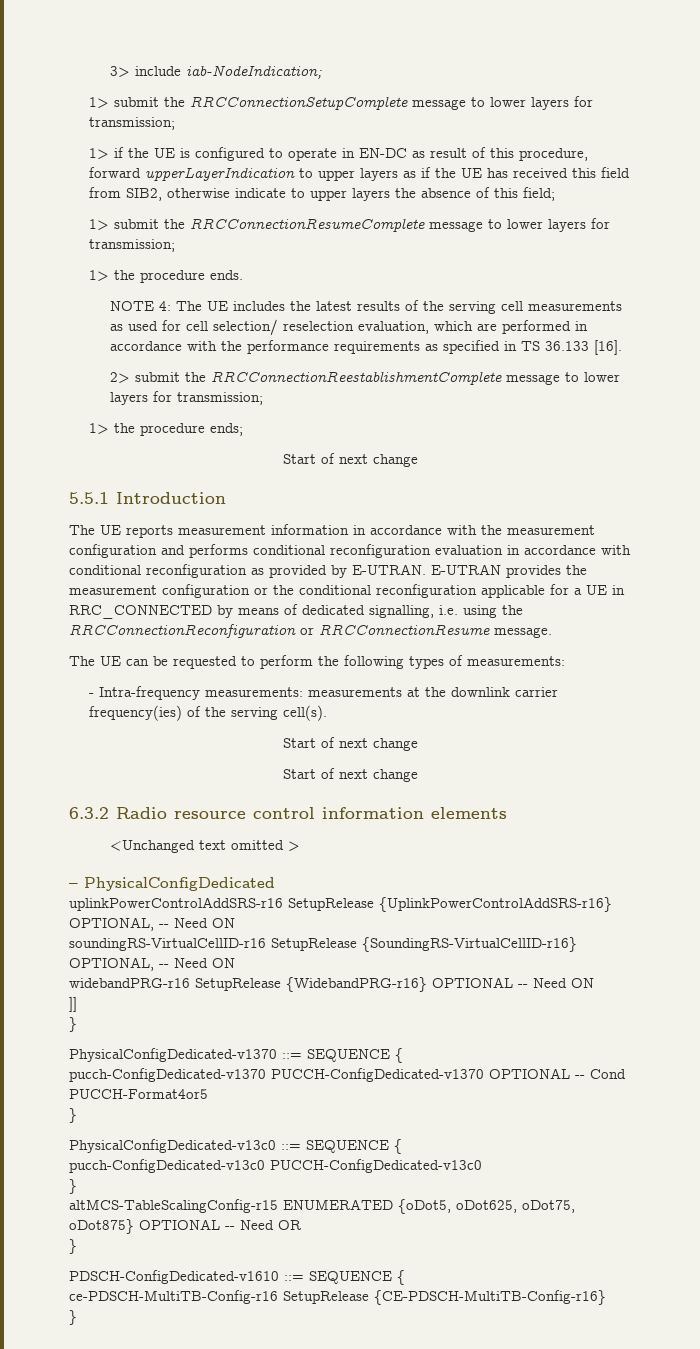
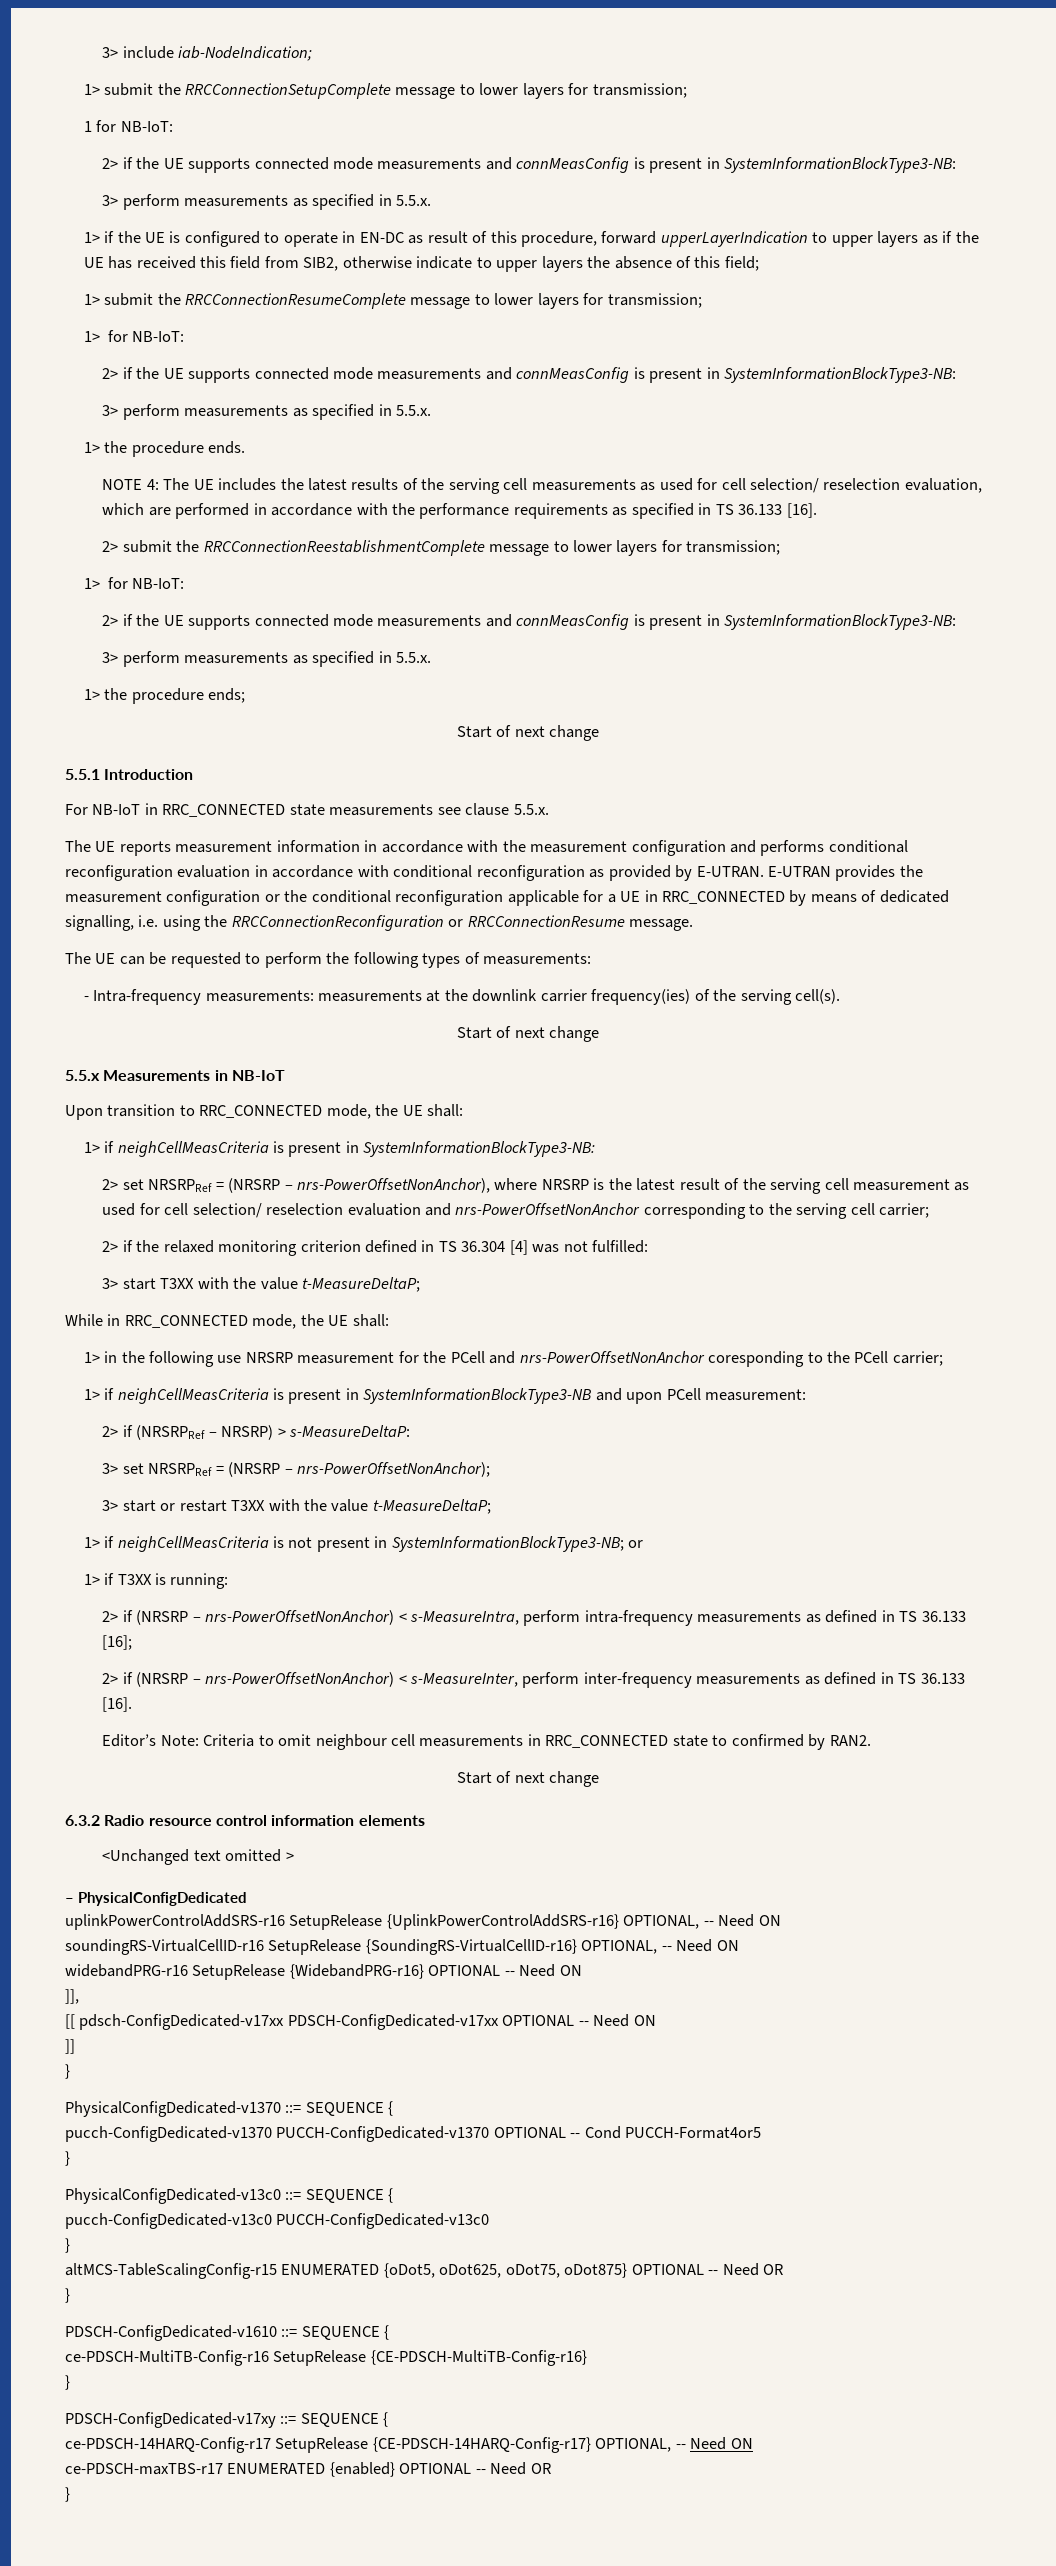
(176, 123) none -> [83,120,173,132] [102,157,957,173] [102,194,431,210] // 1 for NB-IoT: // 2> if the UE supports connected mode measurements and connMeasConfig is present in SystemInformationBlockType3-NB: // 3> perform measurements as specified in 5.5.x.
(176, 245) none -> [83,330,185,342] [102,367,957,383] [102,404,431,420] // 1> for NB-IoT: // 2> if the UE supports connected mode measurements and connMeasConfig is present in SystemInformationBlockType3-NB: // 3> perform measurements as specified in 5.5.x.
(263, 398) none -> [83,577,185,589] [102,614,957,630] [102,651,431,667] // 1> for NB-IoT: // 2> if the UE supports connected mode measurements and connMeasConfig is present in SystemInformationBlockType3-NB: // 3> perform measurements as specified in 5.5.x.
(226, 498) none -> [65,803,549,817] // For NB-IoT in RRC_CONNECTED state measurements see clause 5.5.x.
(418, 744) none -> [65,1070,285,1081] [65,1104,464,1120] [83,1141,596,1157] [102,1178,970,1194] [102,1203,930,1219] [102,1240,649,1256] [102,1277,420,1292] [65,1314,389,1329] [83,1351,943,1367] [83,1388,807,1404] [102,1425,410,1440] [102,1462,490,1477] [102,1499,491,1514] [83,1536,644,1552] [83,1573,229,1589] [102,1610,966,1626] [102,1635,133,1650] [102,1672,965,1688] [102,1697,133,1712] [102,1734,871,1750] // 5.5.x Measurements in NB-IoT // Upon transition to RRC_CONNECTED mode, the UE shall: // 1> if neighCellMeasCriteria is present in SystemInformationBlockType3-NB: // 2> set NRSRPRef = (NRSRP – nrs-PowerOffsetNonAnchor), where NRSRP is the latest result of the serving cell measurement as used for cell selection/ reselection evaluation and nrs-PowerOffsetNonAnchor corresponding to the serving cell carrier; // 2> if the relaxed monitoring criterion defined in TS 36.304 [4] was not fulfilled: // 3> start T3XX with the value t-MeasureDeltaP; // While in RRC_CONNECTED mode, the UE shall: // 1> in the following use NRSRP measurement for the PCell and nrs-PowerOffsetNonAnchor coresponding to the PCell carrier; // 1> if neighCellMeasCriteria is present in SystemInformationBlockType3-NB and upon PCell measurement: // 2> if (NRSRPRef – NRSRP) > s-MeasureDeltaP: // 3> set NRSRPRef = (NRSRP – nrs-PowerOffsetNonAnchor); // 3> start or restart T3XX with the value t-MeasureDeltaP; // 1> if neighCellMeasCriteria is not present in SystemInformationBlockType3-NB; or // 1> if T3XX is running: // 2> if (NRSRP – nrs-PowerOffsetNonAnchor) < s-MeasureIntra, perform intra-frequency measurements as defined in TS 36.133 [16]; // 2> if (NRSRP – nrs-PowerOffsetNonAnchor) < s-MeasureInter, perform inter-frequency measurements as defined in TS 36.133 [16]. // Editor’s Note: Criteria to omit neighbour cell measurements in RRC_CONNECTED state to confirmed by RAN2.
(594, 983) none -> [65,1989,79,2004] [65,2014,656,2030] // ]], // [[ pdsch-ConfigDedicated-v17xx PDSCH-ConfigDedicated-v17xx OPTIONAL -- Need ON
(77, 1317) none -> [65,2412,389,2428] [65,2437,753,2453] [65,2462,551,2477] [65,2487,70,2502] // PDSCH-ConfigDedicated-v17xy ::= SEQUENCE { // ce-PDSCH-14HARQ-Config-r17 SetupRelease {CE-PDSCH-14HARQ-Config-r17} OPTIONAL, -- Need ON // ce-PDSCH-maxTBS-r17 ENUMERATED {enabled} OPTIONAL -- Need OR // }

